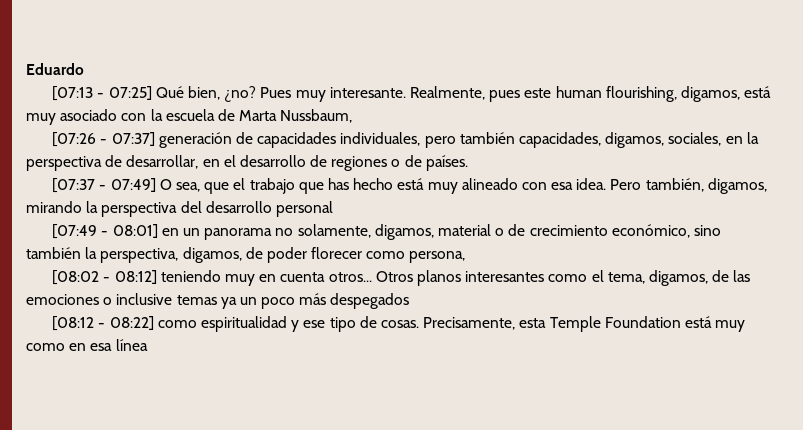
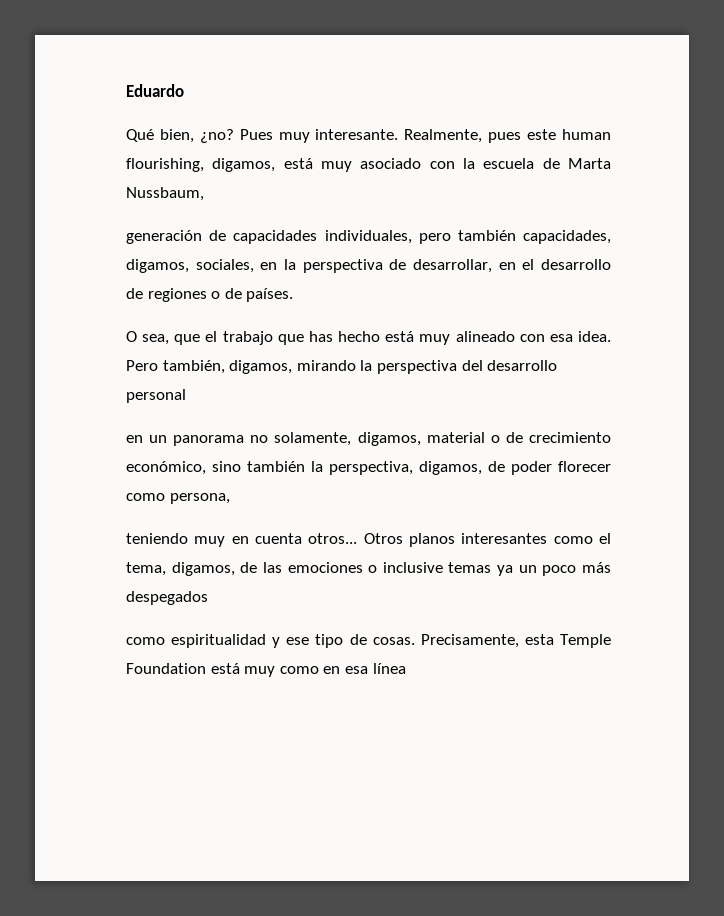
[52,86,152,101] [07:13 - 07:25] -> (184, 90) none
[52,132,155,147] [07:26 - 07:37] -> (204, 194) none
[52,178,156,193] [07:37 - 07:49] -> (294, 295) none
[52,224,158,239] [07:49 - 08:01] -> (186, 396) none
[52,270,157,285] [08:02 - 08:12] -> (230, 498) none
[52,316,154,331] [08:12 - 08:22] -> (208, 598) none

